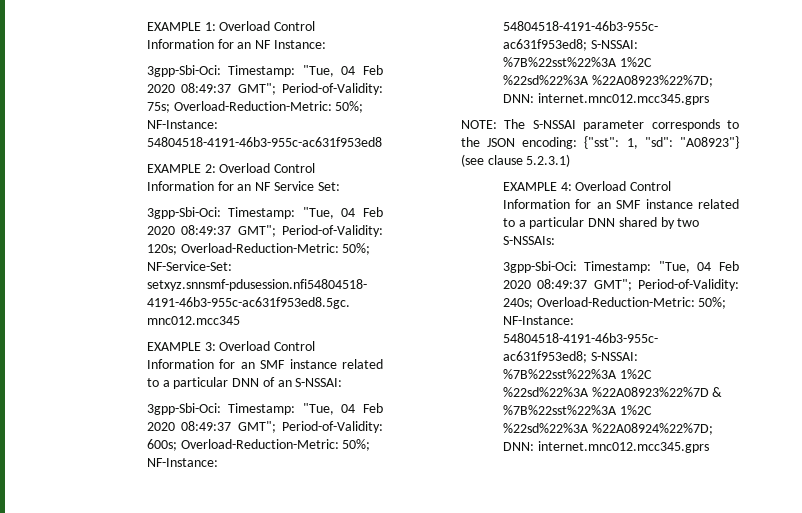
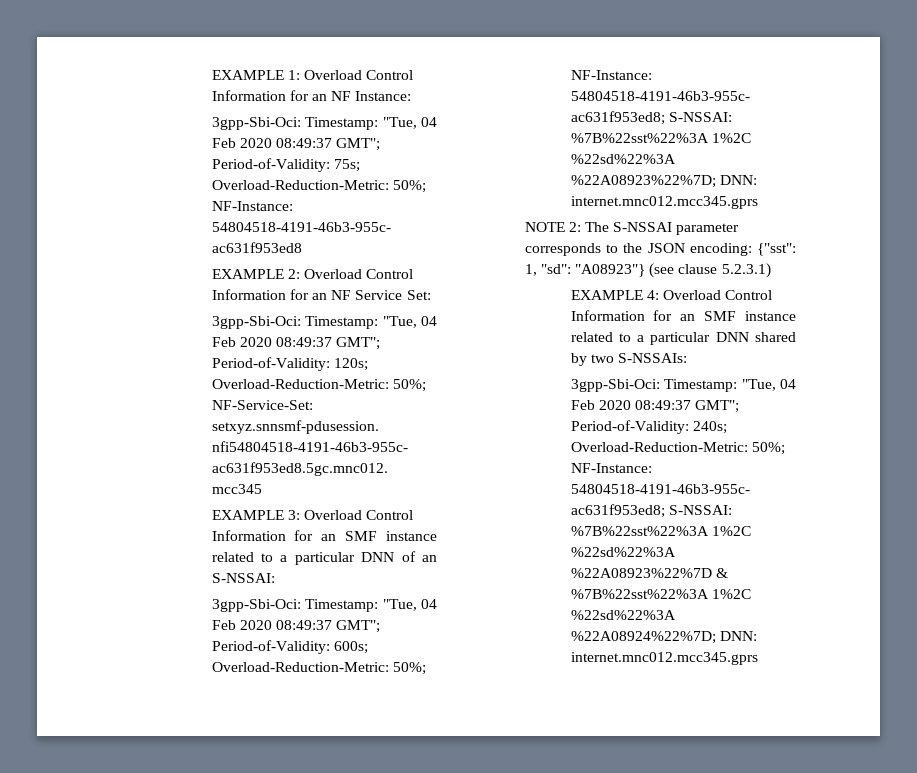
[460,120,497,129] NOTE: -> [524,222,581,232] NOTE 2:

